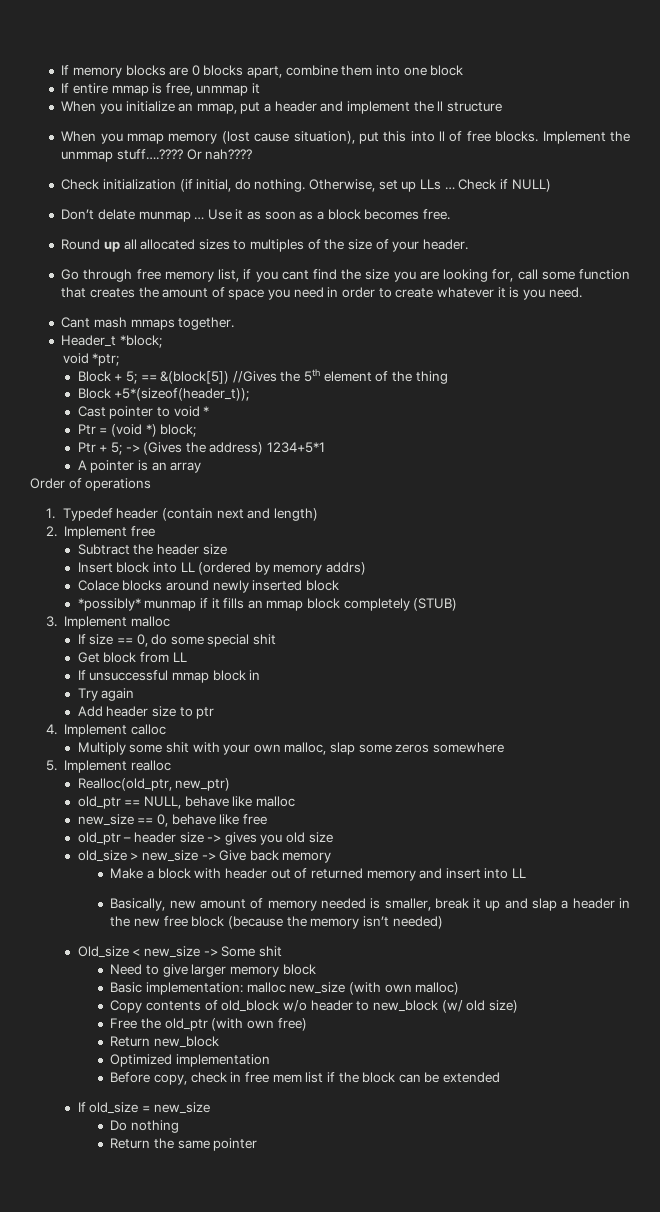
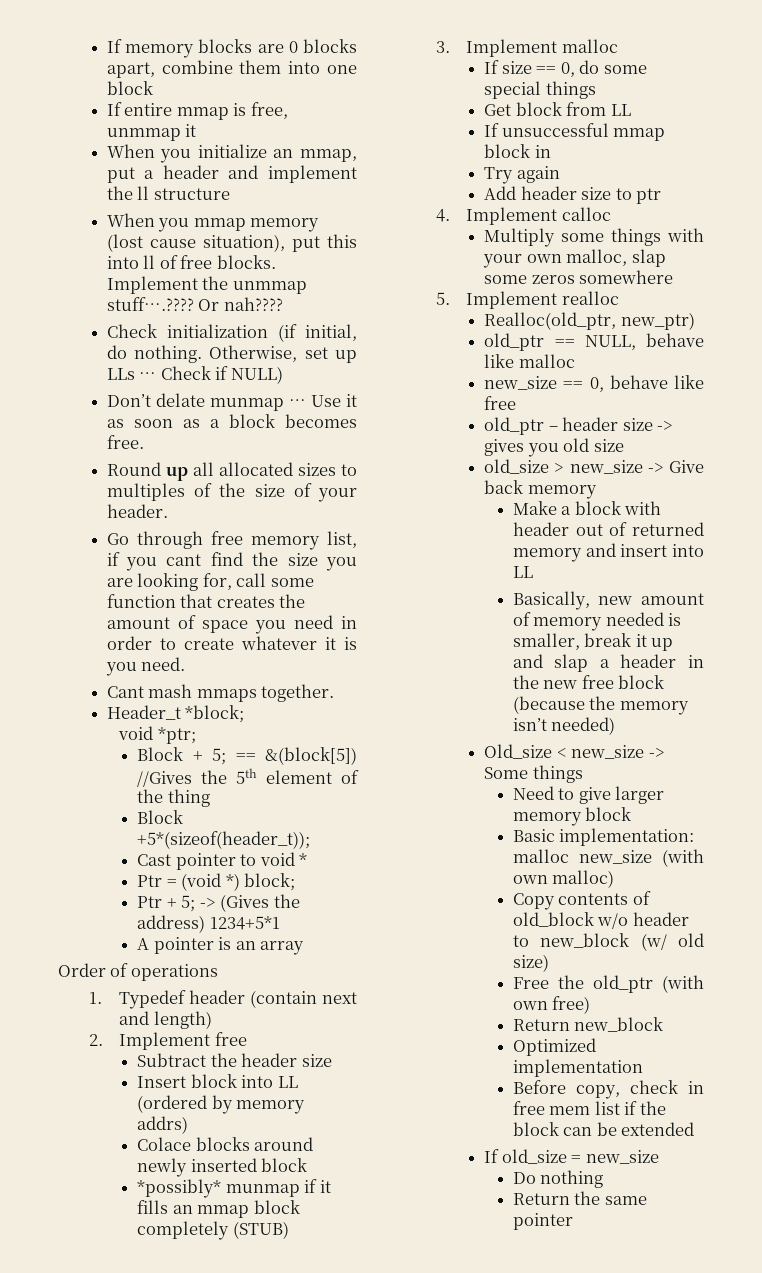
[253,634,277,645] shit -> [545,81,596,99] things
[165,742,189,753] shit -> [611,228,662,246] things
[258,946,282,957] shit -> [532,765,583,783] things

